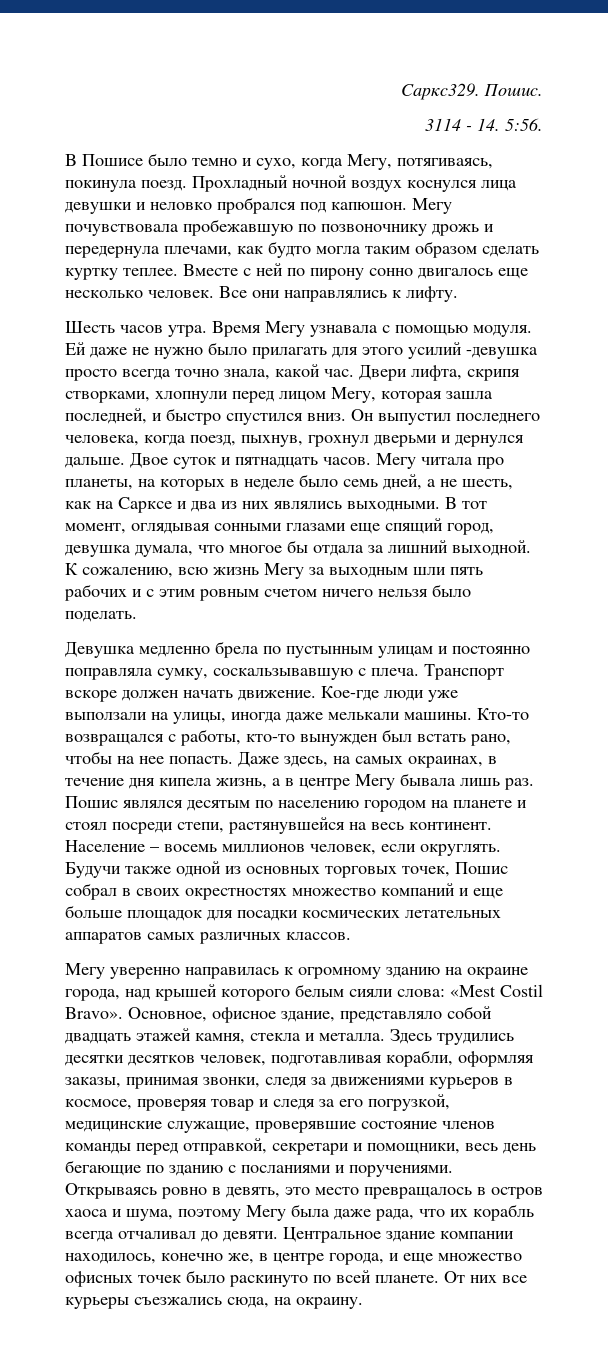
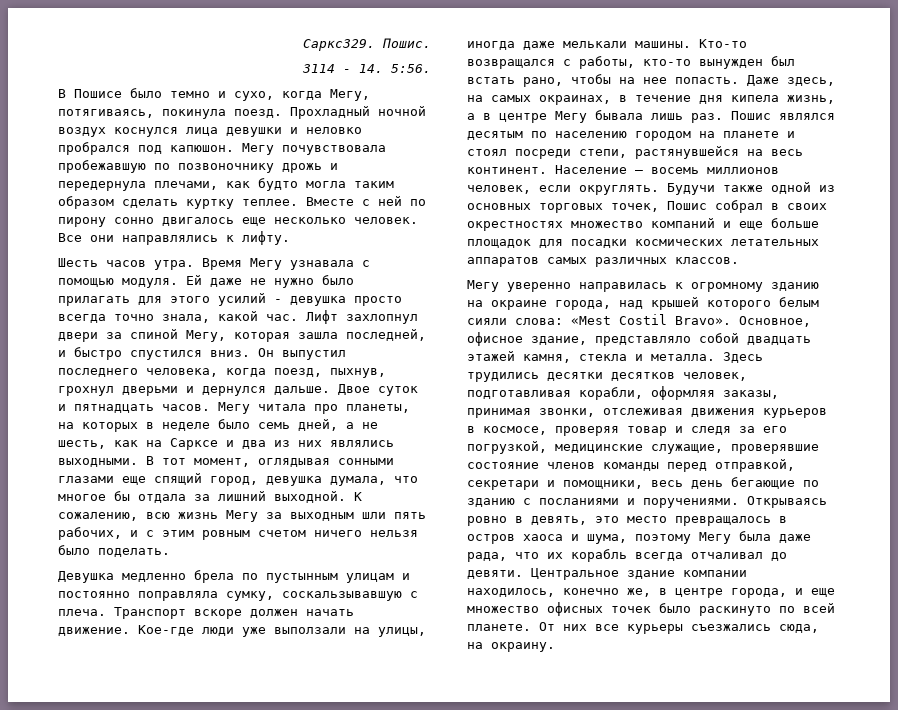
[466,347,538,359] -девушка -> [274,296,346,306] - девушка
[359,365,520,381] [65,391,326,403] Двери лифта, скрипя створками, хлопнули перед лицом -> [306,310,418,324] [58,329,178,342] Лифт захлопнул двери за спиной
[64,584,127,601] рабочих -> [58,527,122,540] рабочих,
[265,1077,425,1088] следя за движениями -> [603,408,755,417] отслеживая движения

